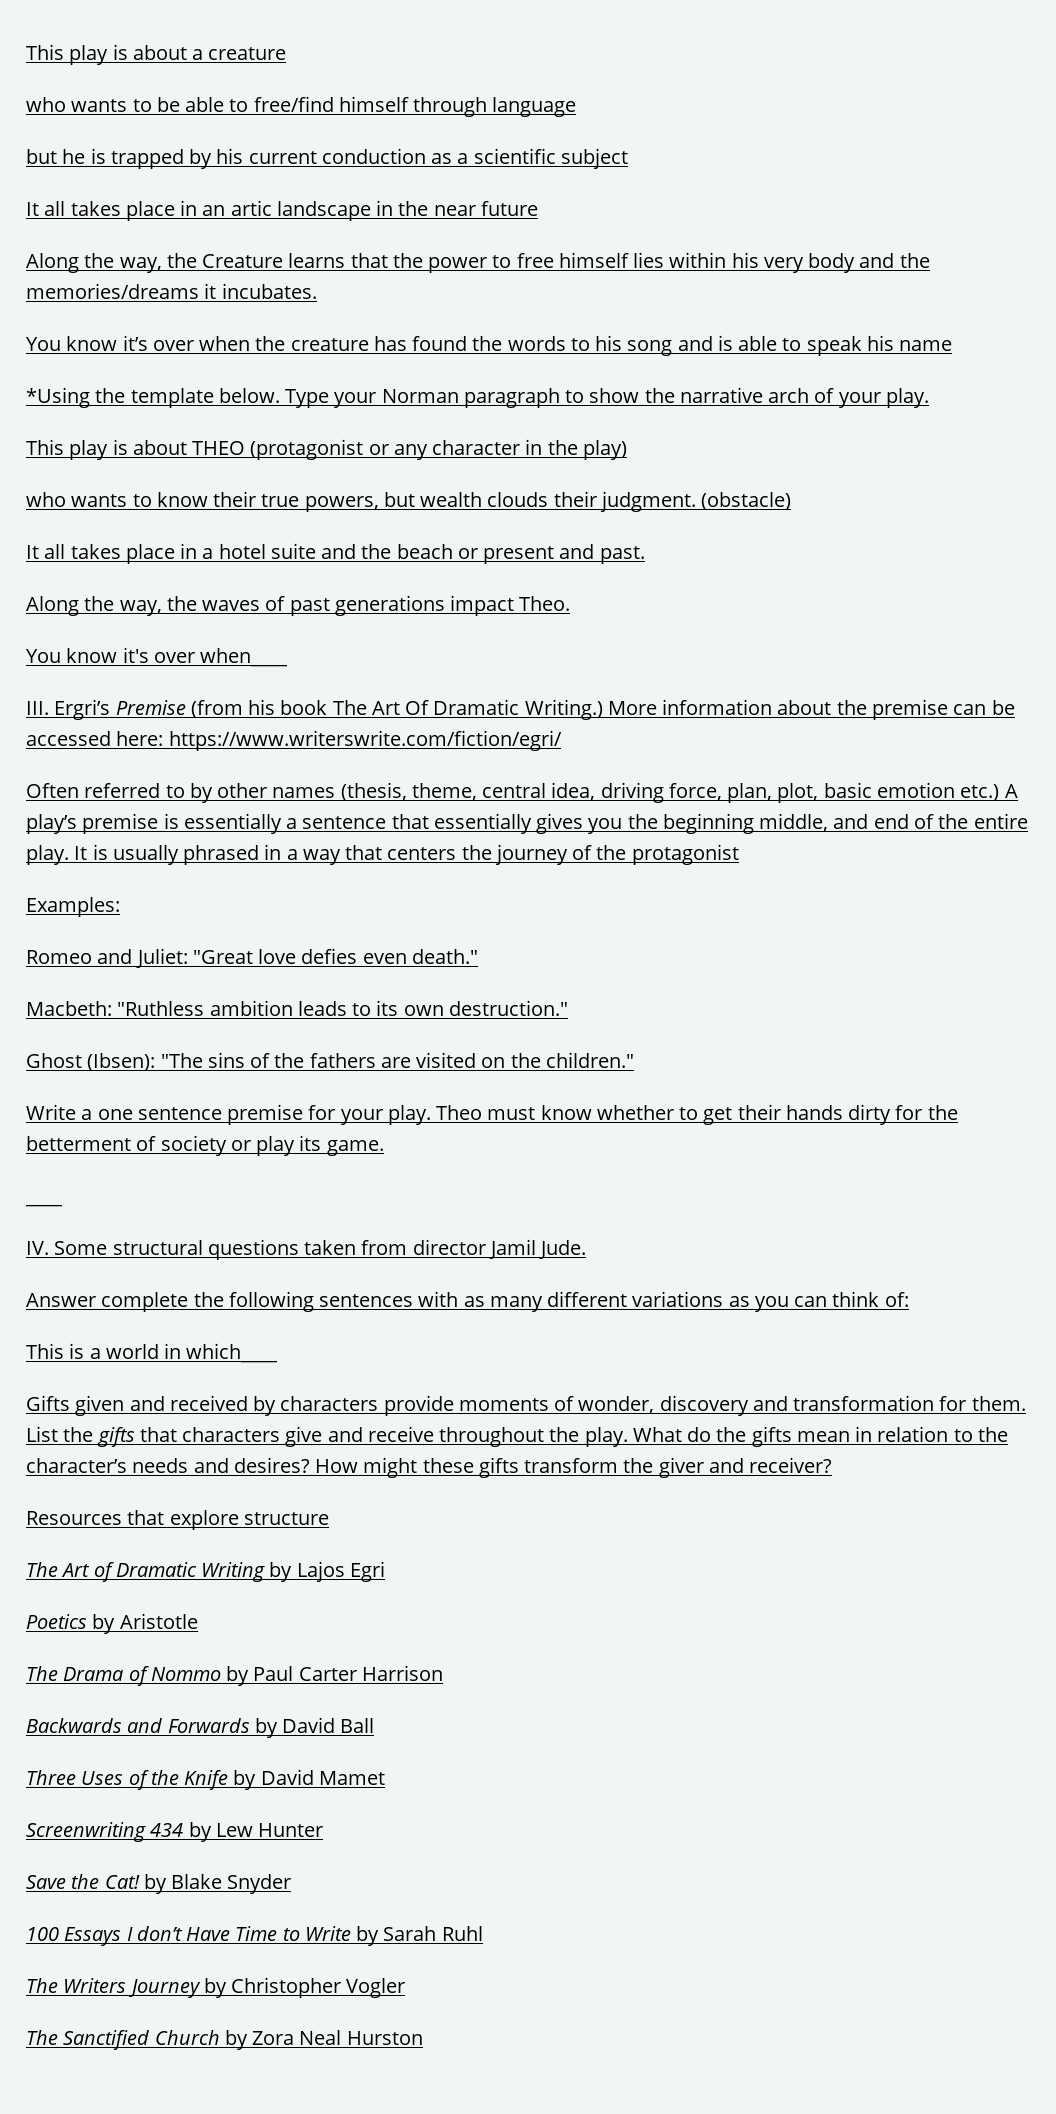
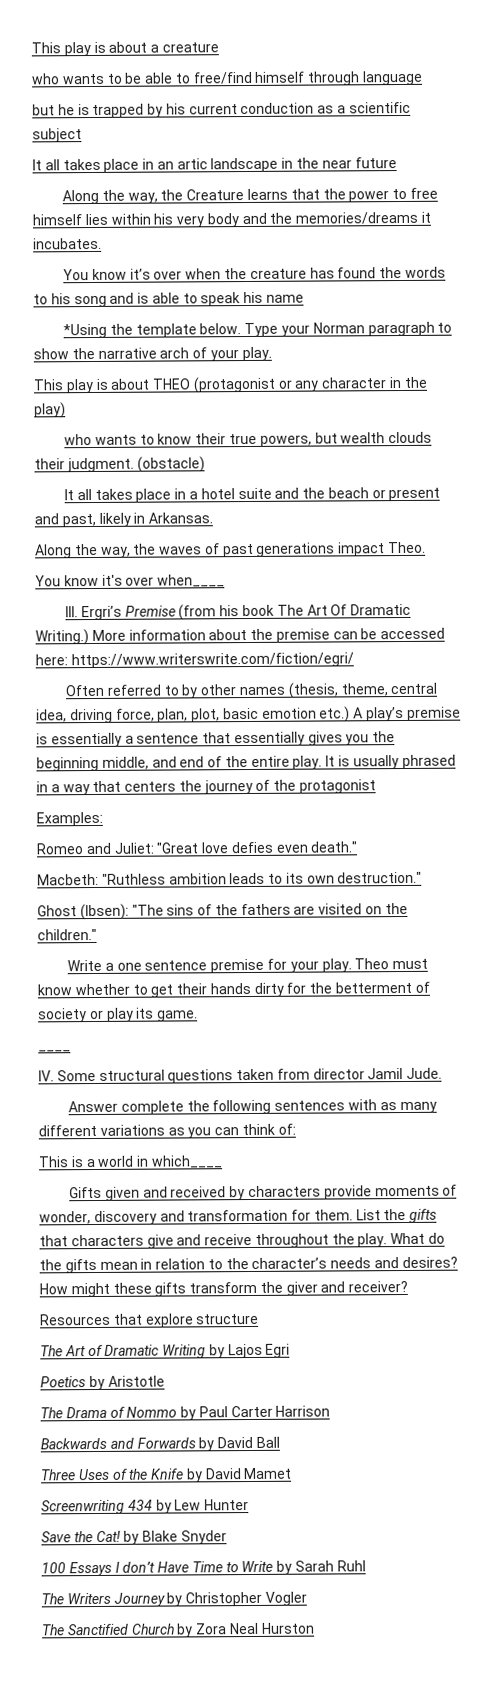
[599,546,645,564] past. -> [61,512,214,528] past, likely in Arkansas.

